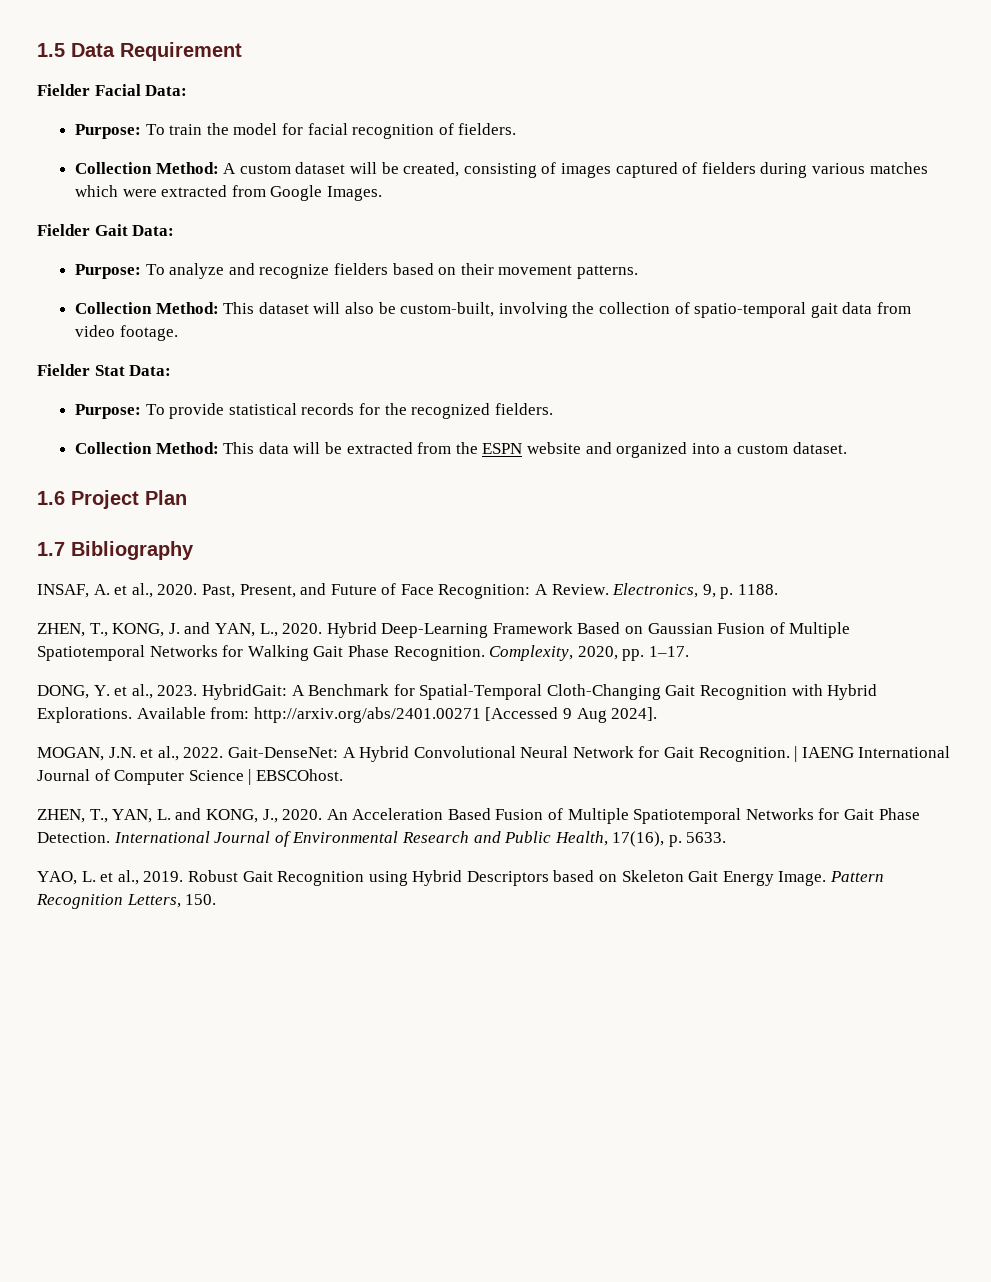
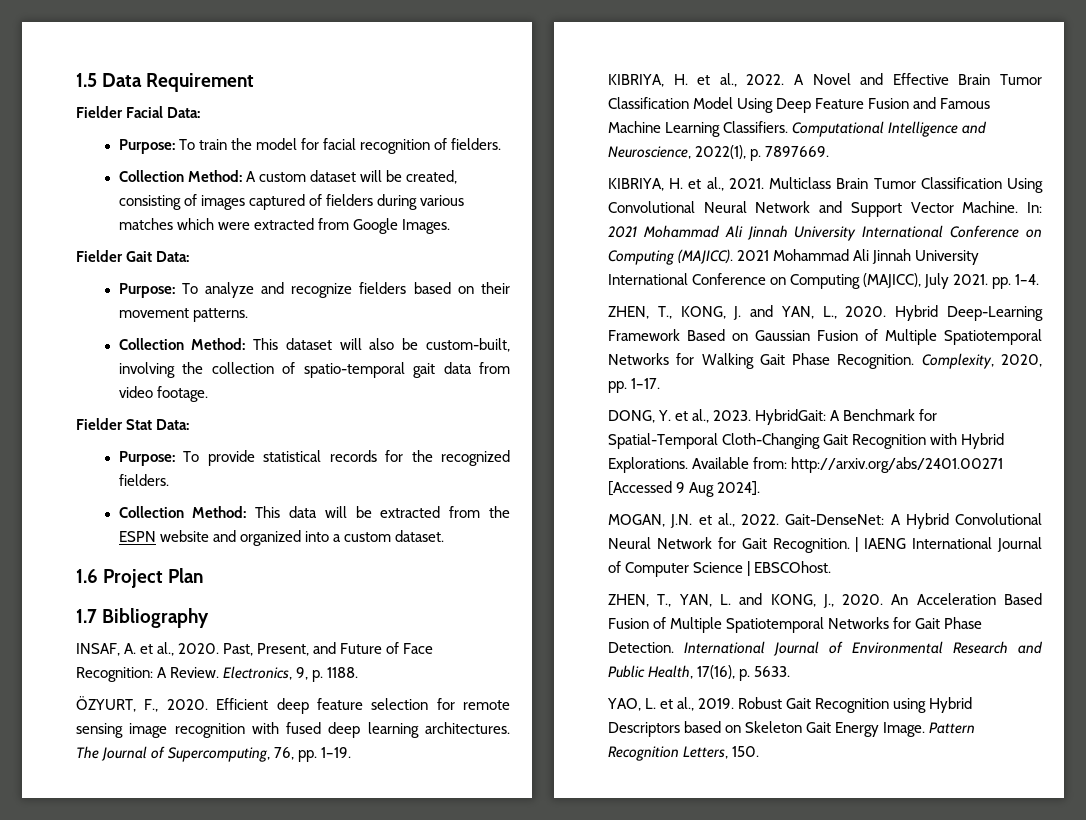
(779, 589) none -> [76,696,510,714] [76,722,510,738] [76,746,352,762] [608,73,1043,87] [608,97,991,113] [608,121,988,137] [608,145,830,161] [608,177,1043,193] [608,201,1042,217] [608,225,1042,241] [608,249,980,265] [608,273,1040,289] // ÖZYURT, F., 2020. Efficient deep feature selection for remote sensing image recognition with fused deep learning architectures. The Journal of Supercomputing, 76, pp. 1–19. // KIBRIYA, H. et al., 2022. A Novel and Effective Brain Tumor Classification Model Using Deep Feature Fusion and Famous Machine Learning Classifiers. Computational Intelligence and Neuroscience, 2022(1), p. 7897669. // KIBRIYA, H. et al., 2021. Multiclass Brain Tumor Classification Using Convolutional Neural Network and Support Vector Machine. In: 2021 Mohammad Ali Jinnah University International Conference on Computing (MAJICC). 2021 Mohammad Ali Jinnah University International Conference on Computing (MAJICC), July 2021. pp. 1–4.

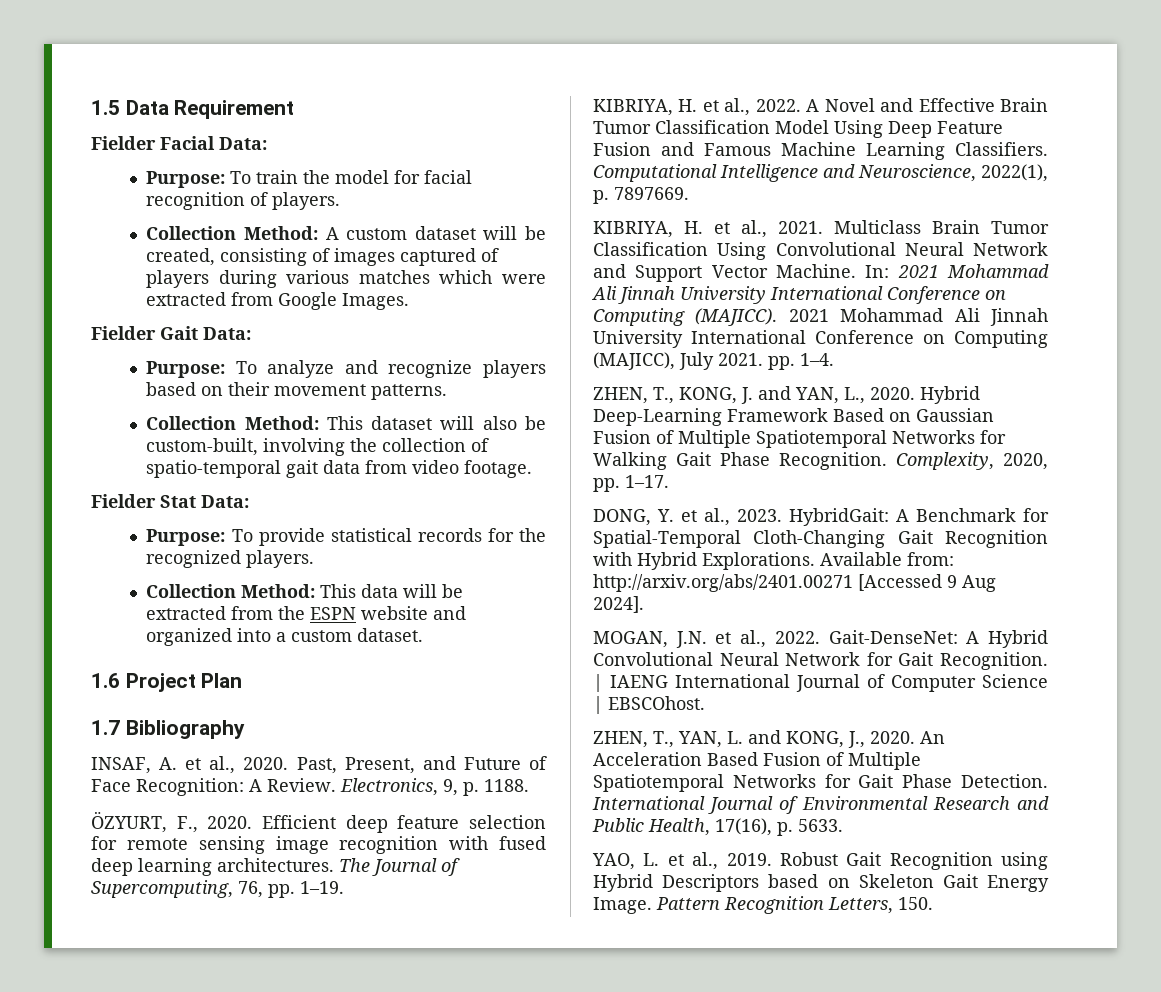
[451,138,502,150] fielders. -> [272,192,341,210] players.
[325,194,373,206] fielders -> [146,270,210,288] players
[359,282,407,294] fielders -> [482,360,546,378] players
[118,474,169,486] fielders. -> [246,550,315,568] players.

